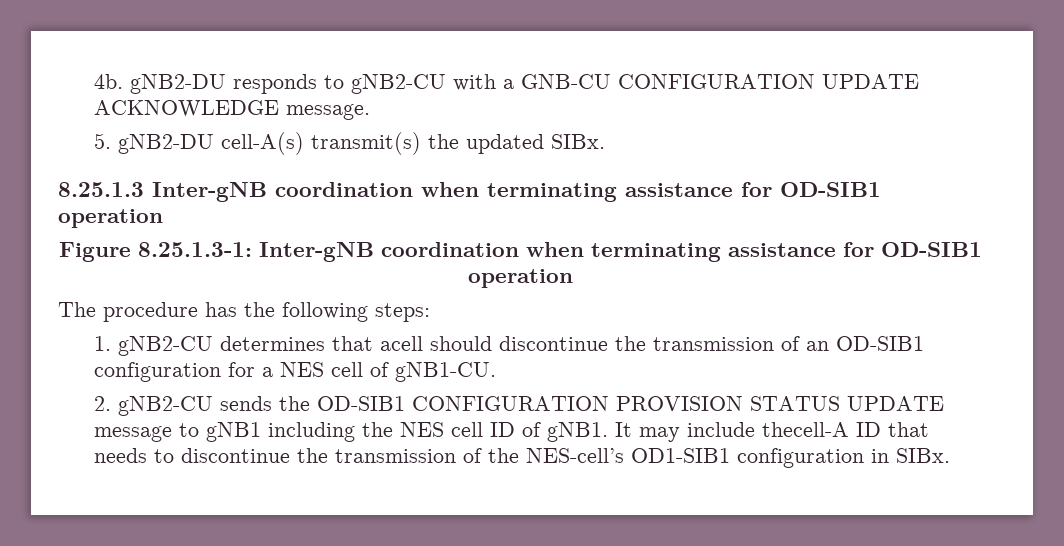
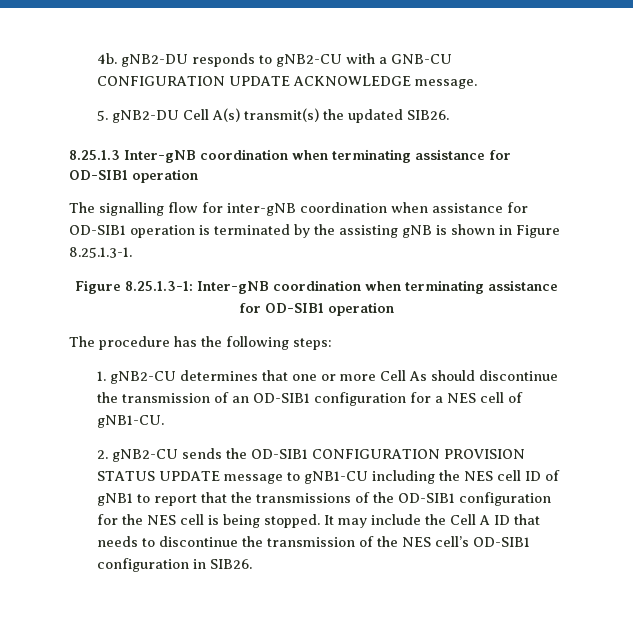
[220,132,304,155] cell-A(s) -> [182,108,240,122] Cell A(s)
[550,134,605,149] SIBx. -> [406,110,449,120] SIB26.
(163, 218) none -> [69,202,528,216] [69,224,560,238] [69,247,132,258] // The signalling flow for inter-gNB coordination when assistance for OD-SIB1 operation is terminated by the assisting gNB is shown in Figure 8.25.1.3-1.
[379,336,423,351] acell -> [291,370,427,381] one or more Cell As
[205,422,261,442] gNB1 -> [303,471,368,484] gNB1-CU
[546,422,849,442] gNB1. It may include thecell-A -> [96,492,551,506] [96,514,490,528] gNB1 to report that the transmissions of the OD-SIB1 configuration for the NES cell is being stopped. It may include the Cell A
[525,448,730,463] NES-cell’s OD1-SIB1 -> [401,536,530,547] NES cell’s OD-SIB1
[895,448,950,463] SIBx. -> [209,559,252,569] SIB26.

